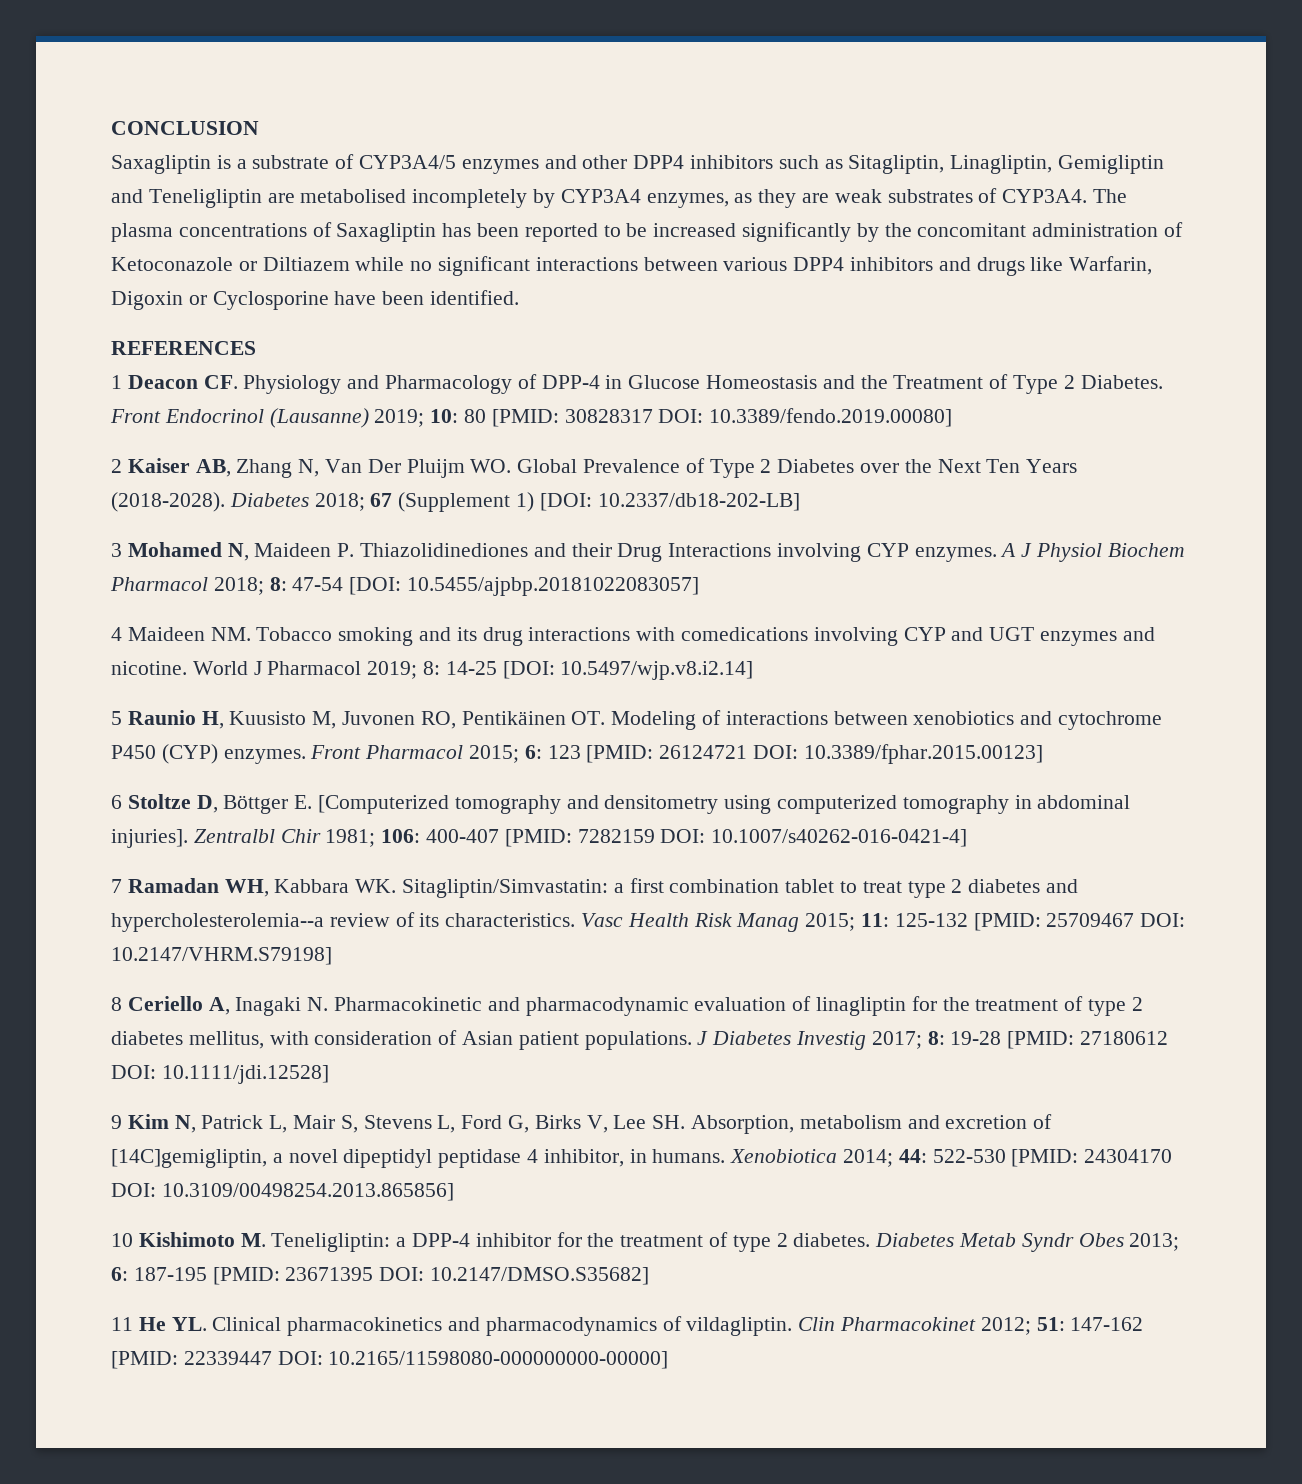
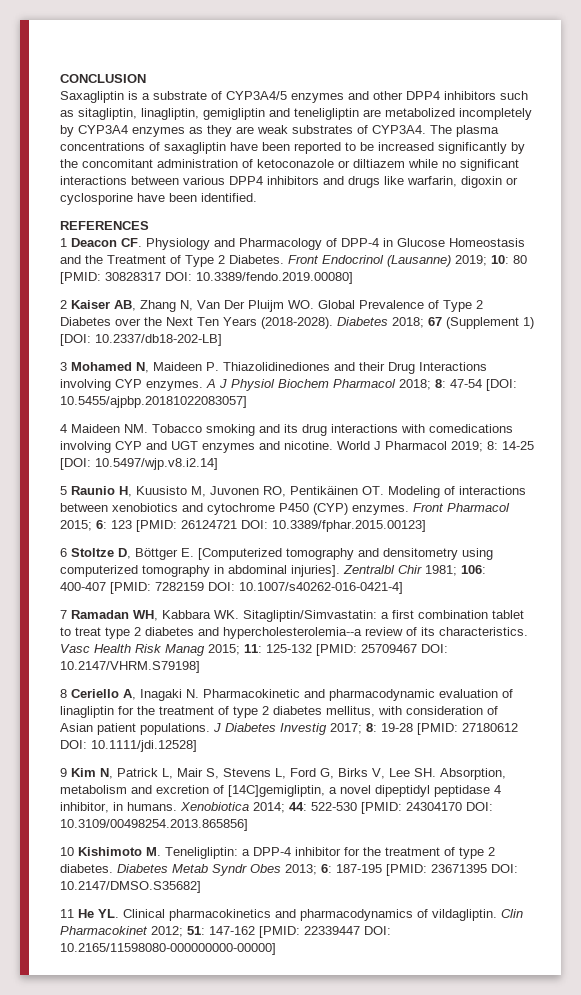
[848,155,1165,174] [111,189,407,208] Sitagliptin, Linagliptin, Gemigliptin and Teneligliptin are metabolised -> [78,108,455,120] sitagliptin, linagliptin, gemigliptin and teneligliptin are metabolized
[646,193,729,208] enzymes, -> [132,127,185,137] enzymes
[336,223,472,242] Saxagliptin has -> [164,142,258,154] saxagliptin have
[111,257,350,271] Ketoconazole or Diltiazem -> [257,159,405,168] ketoconazole or diltiazem
[1069,256,1153,275] [111,291,329,310] Warfarin, Digoxin or Cyclosporine -> [407,176,518,188] [60,193,133,205] warfarin, digoxin or cyclosporine

